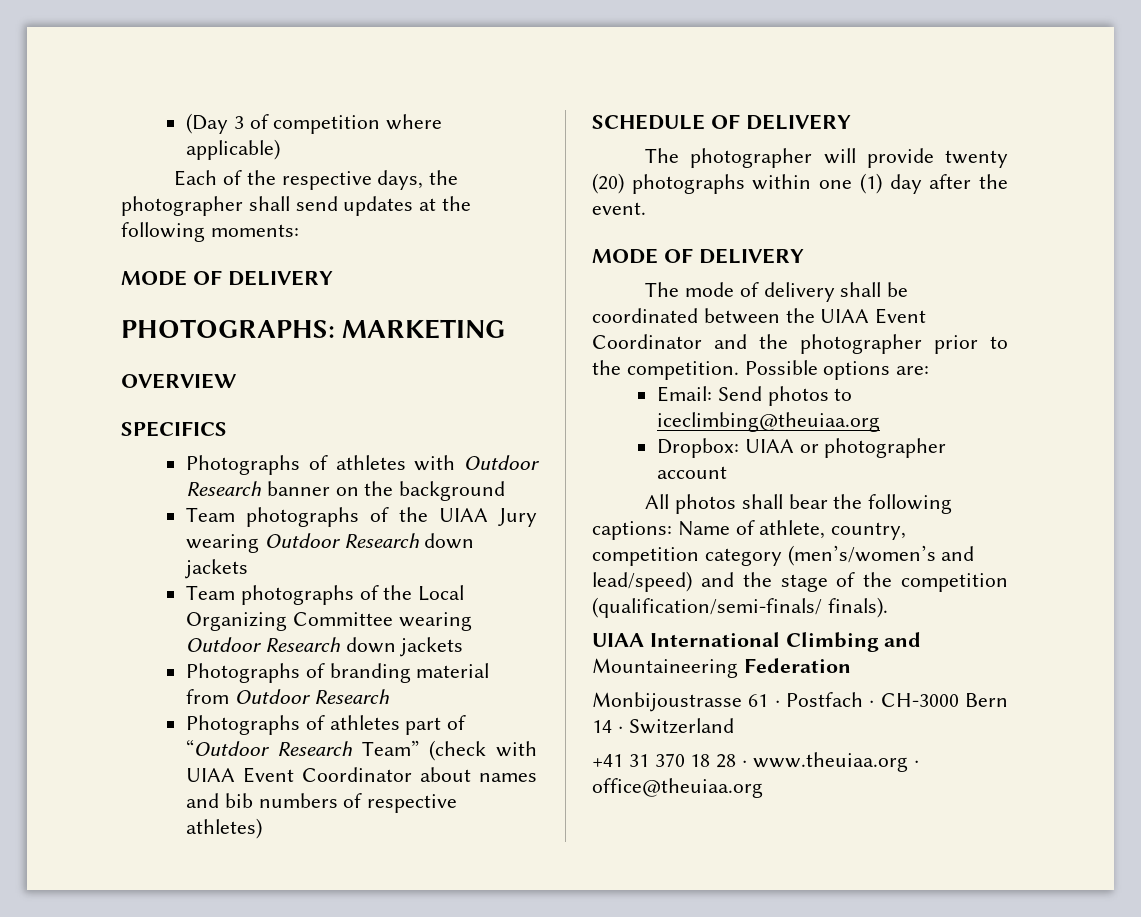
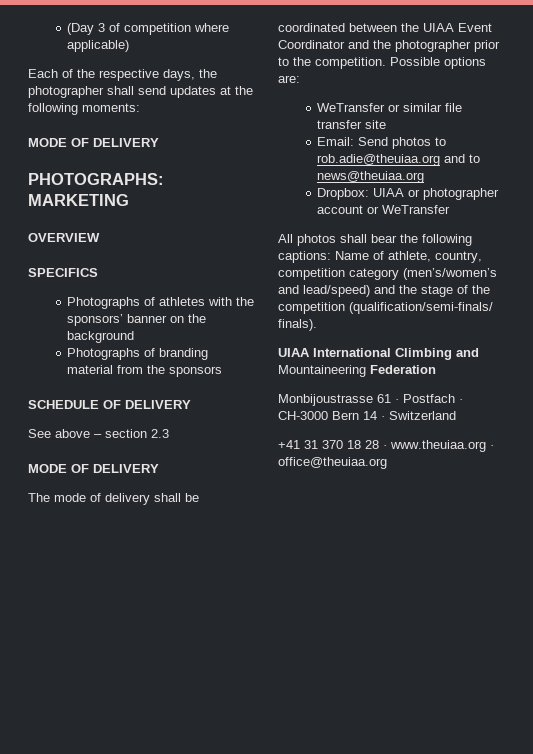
[464,455,540,470] [186,481,263,496] Outdoor Research -> [236,297,255,306] [67,314,124,326] the sponsors’
[186,507,538,527] [186,533,475,553] [185,559,249,579] [186,585,465,605] [186,612,472,631] [186,637,464,657] // Team photographs of the UIAA Jury wearing Outdoor Research down jackets // Team photographs of the Local Organizing Committee wearing Outdoor Research down jackets -> (135, 337) none
[234,689,390,704] [186,715,467,735] [186,739,537,761] [186,767,537,783] [186,793,458,813] [186,818,263,839] [592,114,851,130] [645,148,1008,168] [592,173,1008,194] [592,202,646,215] Outdoor Research // Photographs of athletes part of “Outdoor Research Team” (check with UIAA Event Coordinator about names and bib numbers of respective athletes) // SCHEDULE OF DELIVERY // The photographer will provide twenty (20) photographs within one (1) day after the event. -> [147,365,223,377] [28,400,191,409] [28,429,169,438] the sponsors // SCHEDULE OF DELIVERY // See above – section 2.3
(930, 370) none -> [317,103,463,112] [317,120,387,129] // WeTransfer or similar file transfer site
[657,412,881,432] iceclimbing@theuiaa.org -> [317,154,481,166] [317,171,425,183] rob.adie@theuiaa.org and to news@theuiaa.org
(728, 472) none -> [367,205,451,214] or WeTransfer

